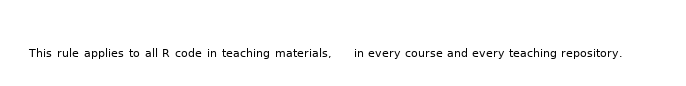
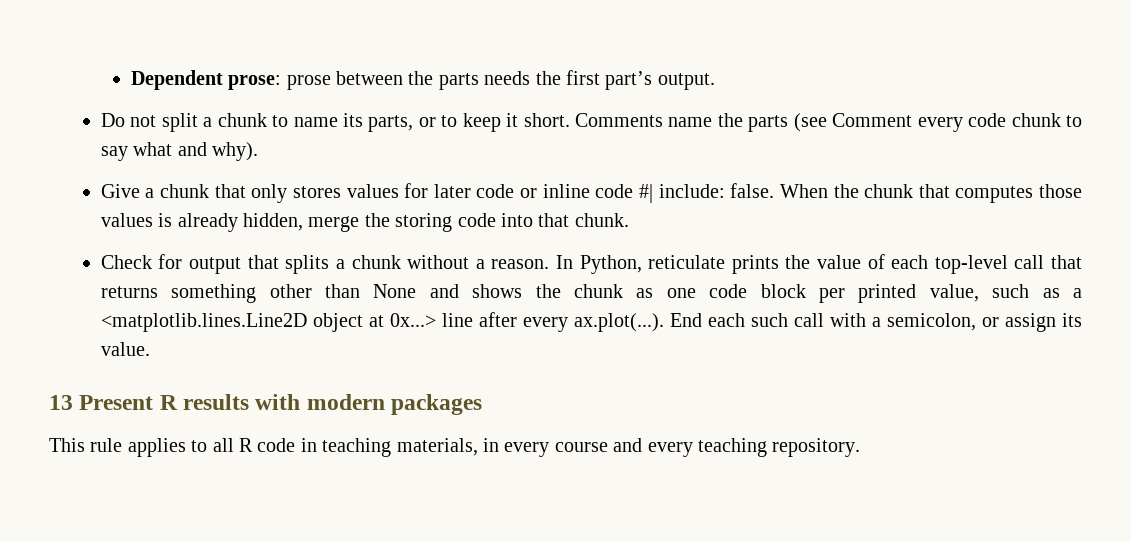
(28, 52) none -> [130,70,715,90] [100,113,1082,132] [100,142,259,161] [100,183,1082,203] [100,213,629,232] [100,254,1083,274] [100,284,1082,303] [100,312,1082,332] [100,342,150,356] [49,394,483,415] Dependent prose: prose between the parts needs the first part’s output. // Do not split a chunk to name its parts, or to keep it short. Comments name the parts (see Comment every code chunk to say what and why). // Give a chunk that only stores values for later code or inline code #| include: false. When the chunk that computes those values is already hidden, merge the storing code into that chunk. // Check for output that splits a chunk without a reason. In Python, reticulate prints the value of each top-level call that returns something other than None and shows the chunk as one code block per printed value, such as a <matplotlib.lines.Line2D object at 0x...> line after every ax.plot(...). End each such call with a semicolon, or assign its value. // 13 Present R results with modern packages //

